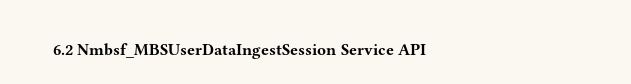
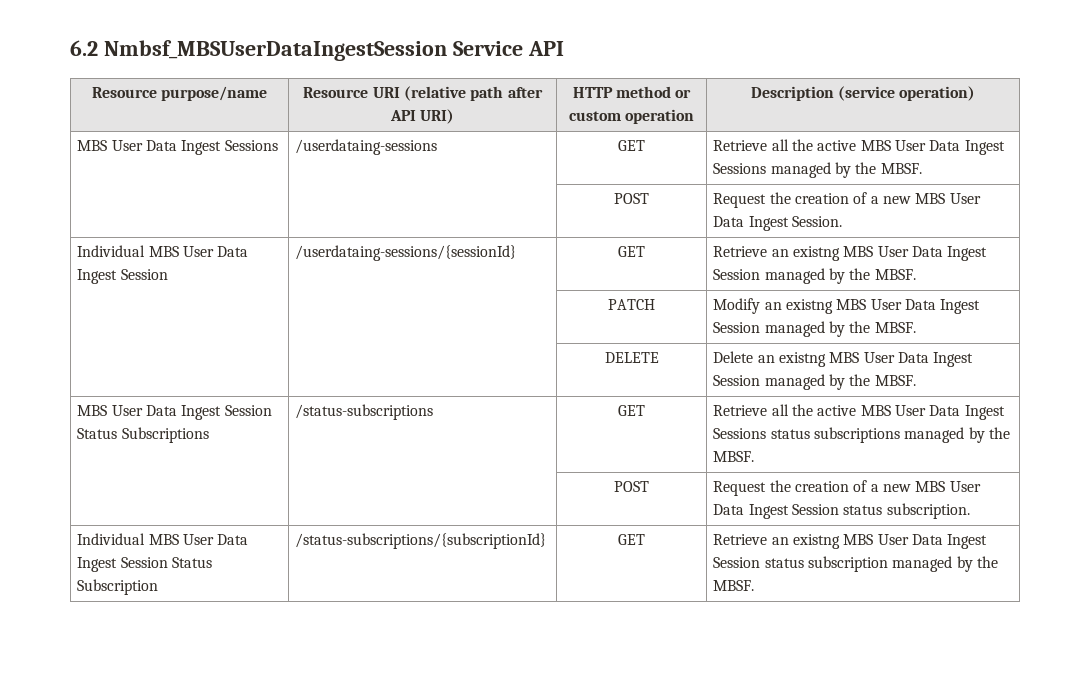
(427, 49) none -> [91,86,268,101] [303,86,543,101] [389,109,455,124] [572,86,692,98] [568,109,695,124] [750,86,976,101] [77,140,278,155] [295,139,438,155] [618,140,645,151] [713,139,1005,155] [713,162,922,178] [614,193,649,204] [713,192,981,208] [713,216,843,231] [77,245,249,257] [77,269,168,284] [295,245,517,261] [618,246,645,257] [713,246,988,261] [713,268,916,284] [608,299,655,310] [713,298,981,314] [713,321,916,337] [604,352,659,363] [713,351,974,367] [713,374,916,390] [77,405,272,420] [77,427,209,443] [295,404,434,420] [618,405,645,416] [713,404,1005,420] [713,427,1010,443] [713,451,755,462] [614,481,649,492] [713,480,981,496] [713,503,970,519] [77,533,249,545] [77,557,213,572] [77,579,159,595] [295,533,547,549] [618,534,645,545] [713,534,988,549] [713,556,998,572] [713,580,755,591] // Resource purpose/name | Resource URI (relative path after API URI) | HTTP method or custom operation | Description (service operation) // MBS User Data Ingest Sessions | /userdataing-sessions | GET | Retrieve all the active MBS User Data Ingest Sessions managed by the MBSF. // | | POST | Request the creation of a new MBS User Data Ingest Session. // Individual MBS User Data Ingest Session | /userdataing-sessions/{sessionId} | GET | Retrieve an existng MBS User Data Ingest Session managed by the MBSF. // | | PATCH | Modify an existng MBS User Data Ingest Session managed by the MBSF. // | | DELETE | Delete an existng MBS User Data Ingest Session managed by the MBSF. // MBS User Data Ingest Session Status Subscriptions | /status-subscriptions | GET | Retrieve all the active MBS User Data Ingest Sessions status subscriptions managed by the MBSF. // | | POST | Request the creation of a new MBS User Data Ingest Session status subscription. // Individual MBS User Data Ingest Session Status Subscription | /status-subscriptions/{subscriptionId} | GET | Retrieve an existng MBS User Data Ingest Session status subscription managed by the MBSF.

